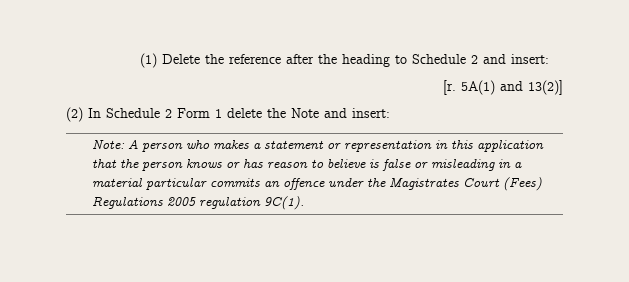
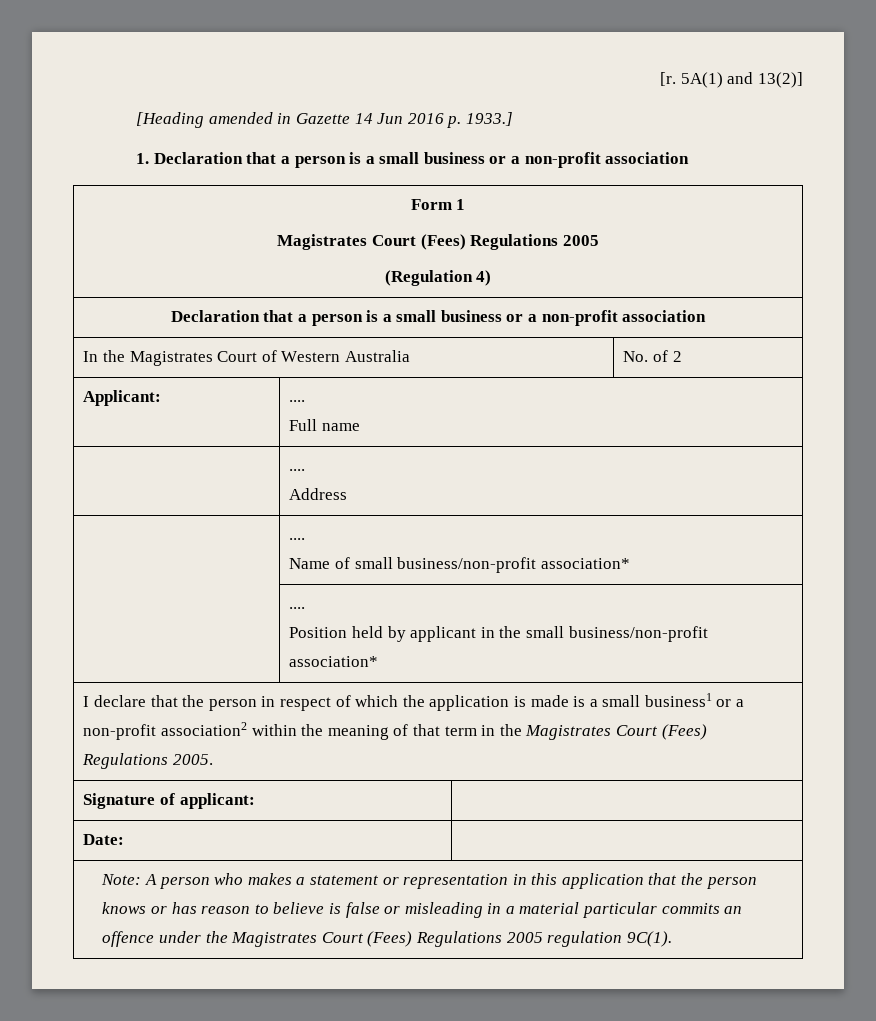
[139,53,549,68] [443,80,563,95] [66,107,390,122] (1) Delete the reference after the heading to Schedule 2 and insert: // [r. 5A(1) and 13(2)] // (2) In Schedule 2 Form 1 delete the Note and insert: -> [660,72,804,88] [136,112,513,128] [136,152,690,168] [410,199,466,210] [277,234,599,250] [384,270,492,286] [170,310,707,326] [83,350,410,366] [623,350,682,362] [83,390,162,406] [289,400,306,402] [289,419,361,431] [289,469,306,471] [289,488,348,500] [289,538,306,540] [289,557,630,573] [289,607,306,609] [289,626,708,642] [289,656,379,667] [83,693,745,711] [83,722,707,740] [82,753,214,769] [83,793,255,809] [83,834,125,845] [r. 5A(1) and 13(2)] // [Heading amended in Gazette 14 Jun 2016 p. 1933.] // 1. Declaration that a person is a small business or a non-profit association // Form 1 // Magistrates Court (Fees) Regulations 2005 // (Regulation 4) // Declaration that a person is a small business or a non-profit association // In the Magistrates Court of Western Australia | No. of 2 // Applicant: | .... // Full name // | .... // Address // | .... // Name of small business/non-profit association* // | .... // Position held by applicant in the small business/non-profit association* // I declare that the person in respect of which the application is made is a small business1 or a non-profit association2 within the meaning of that term in the Magistrates Court (Fees) Regulations 2005. // Signature of applicant: | // Date: |

